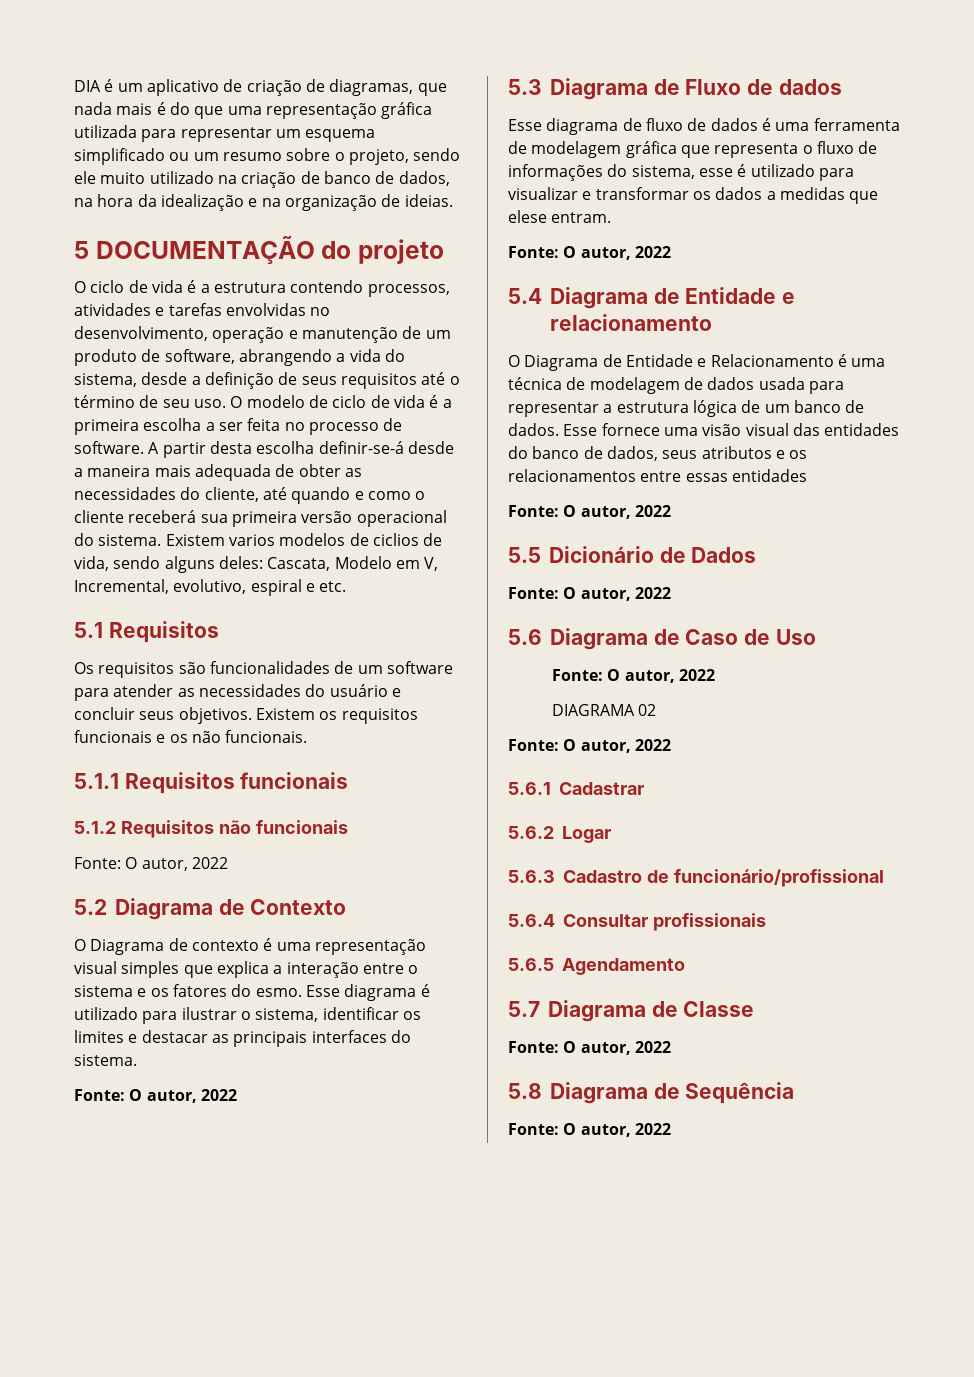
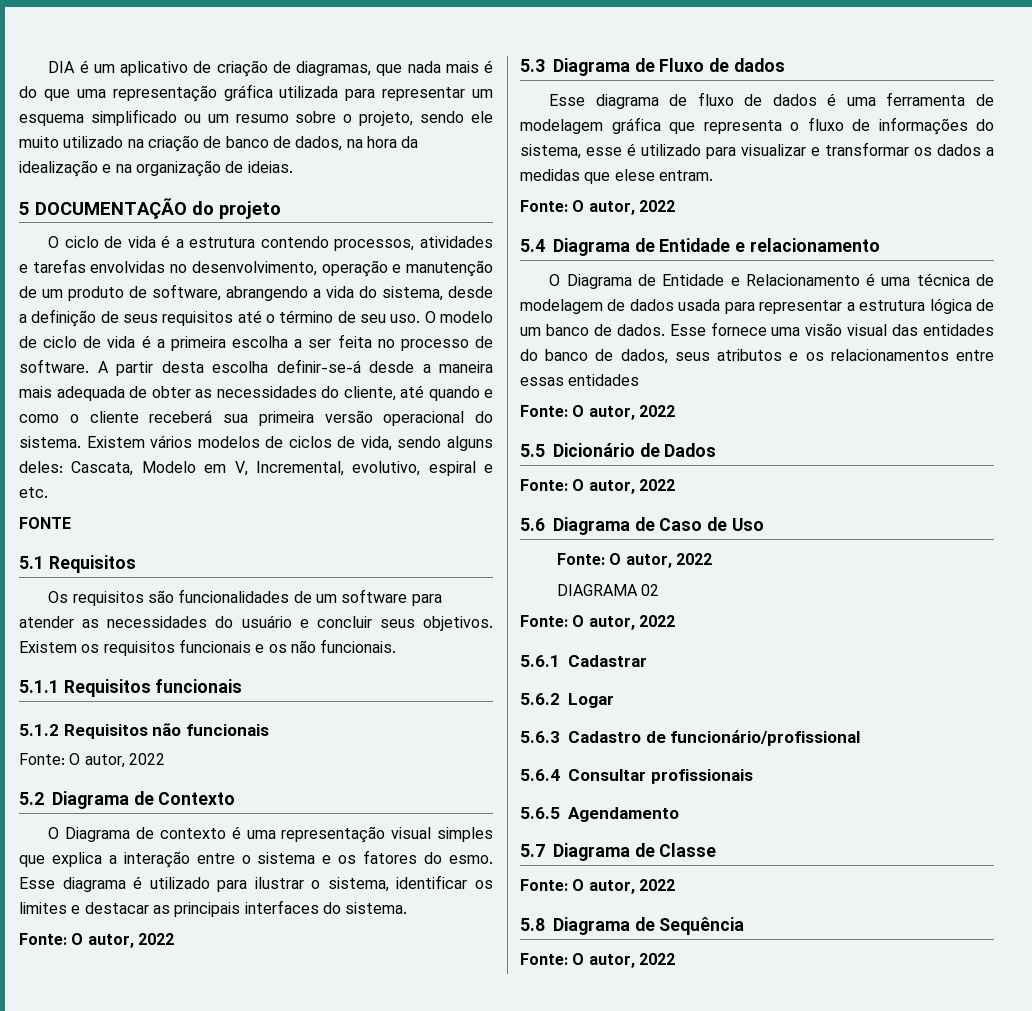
[228,534,275,546] varios -> [150,435,193,448] vários
[372,533,419,546] ciclios -> [288,436,332,448] ciclos
(347, 586) none -> [19,517,71,529] // FONTE

